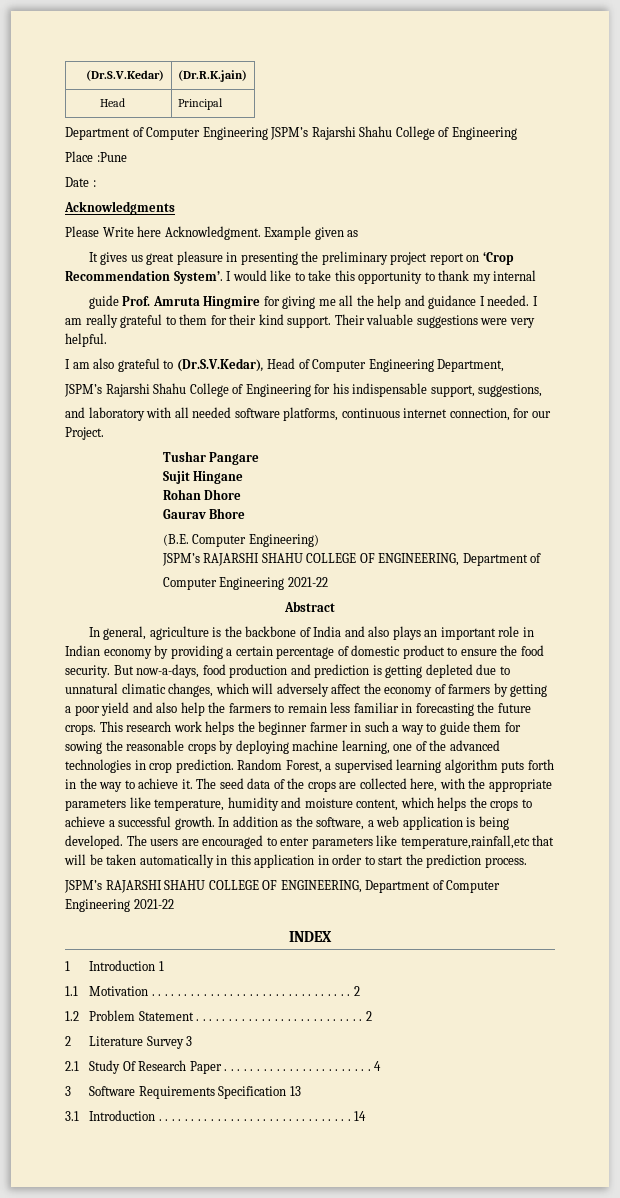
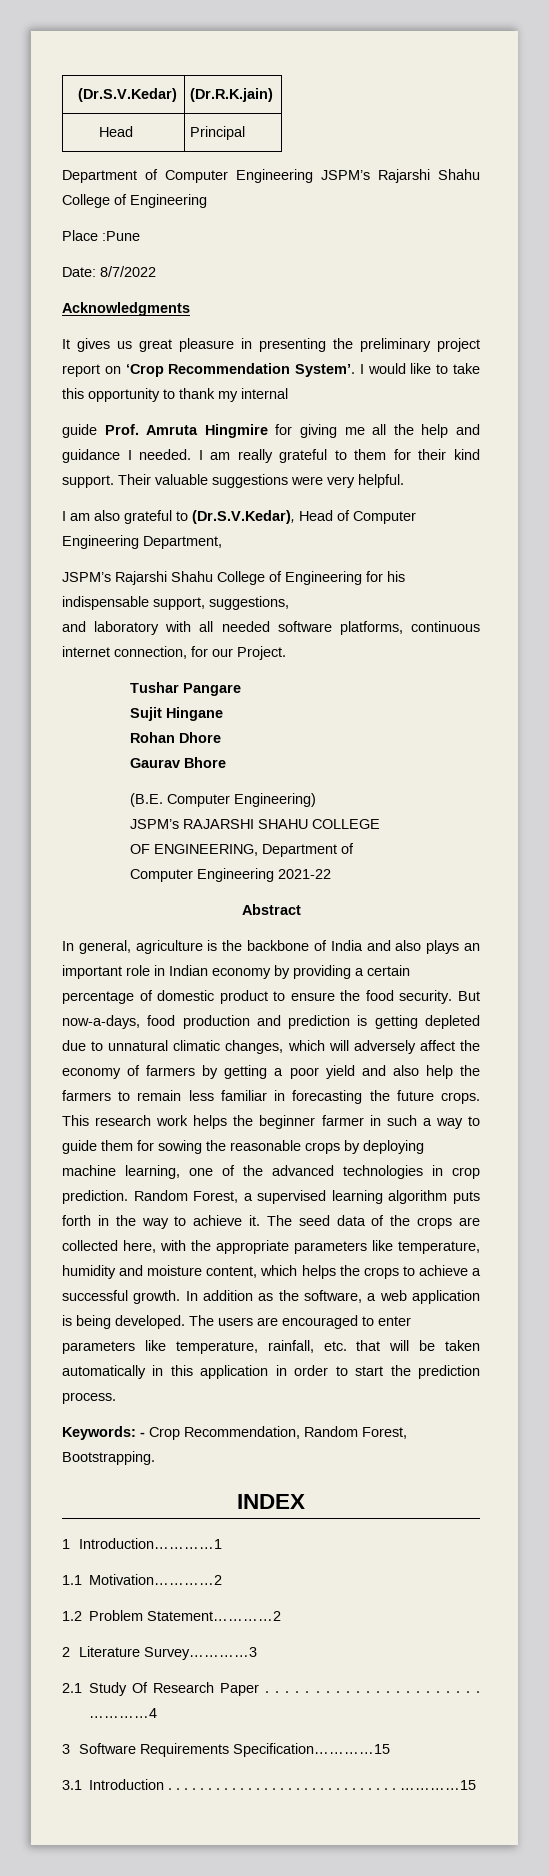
[65,177,96,187] Date : -> [62,266,156,277] Date: 8/7/2022
[65,226,359,240] // Please Write here Acknowledgment. Example given as -> (190, 309) none
(357, 558) none -> (380, 824) //
[400,835,530,849] temperature,rainfall,etc -> [175,1340,347,1354] temperature, rainfall, etc.
[64,880,501,893] [65,899,174,912] JSPM’s RAJARSHI SHAHU COLLEGE OF ENGINEERING, Department of Computer Engineering 2021-22 -> [62,1426,407,1440] [62,1451,155,1465] Keywords: - Crop Recommendation, Random Forest, Bootstrapping.
[89,960,164,971] Introduction 1 -> [78,1538,222,1549] Introduction…………1
[89,986,360,996] [65,1010,372,1021] Motivation . . . . . . . . . . . . . . . . . . . . . . . . . . . . . . . 2 // 1.2 Problem Statement . . . . . . . . . . . . . . . . . . . . . . . . . . 2 -> [89,1574,223,1585] [62,1610,282,1621] Motivation…………2 // 1.2 Problem Statement…………2
[146,1036,193,1049] Survey 3 -> [143,1647,257,1660] Survey…………3
[367,1061,382,1071] . 4 -> [89,1708,158,1718] …………4
[218,1086,301,1099] Specification 13 -> [232,1743,390,1757] Specification…………15
[347,1111,367,1121] . 14 -> [400,1780,477,1790] …………15

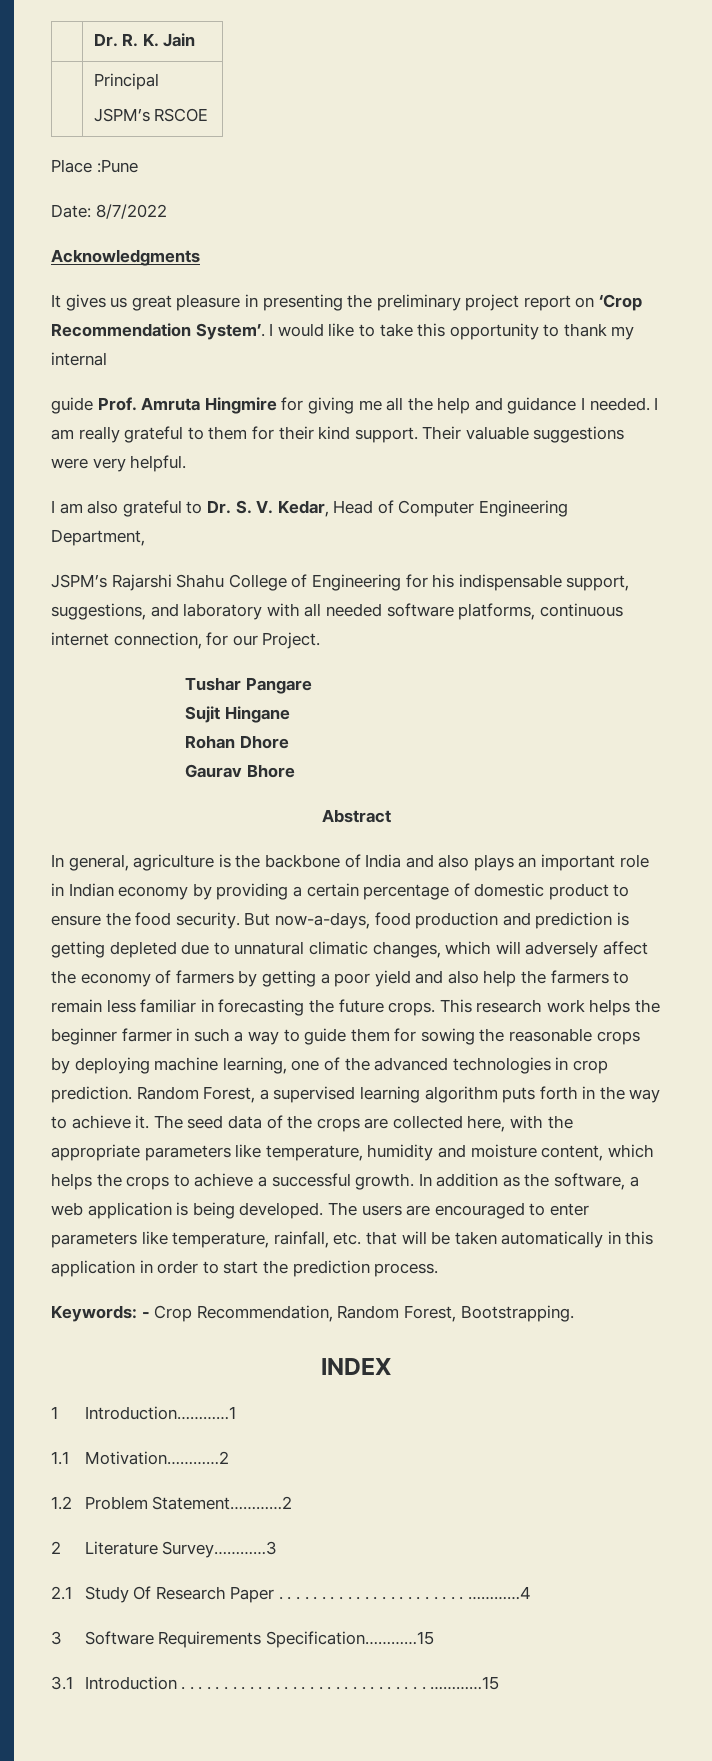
[78,88,178,102] [190,88,274,102] [98,126,133,137] [190,126,246,140] [62,169,480,183] [62,194,207,208] (Dr.S.V.Kedar) | (Dr.R.K.jain) // Head | Principal // Department of Computer Engineering JSPM’s Rajarshi Shahu College of Engineering -> [93,33,196,47] [93,73,159,90] [93,108,209,122] | Dr. R. K. Jain // | Principal // JSPM’s RSCOE
[192,510,295,524] (Dr.S.V.Kedar), -> [206,500,329,517] Dr. S. V. Kedar,
(289, 603) // -> (146, 611) none
[129,793,316,807] [129,819,380,829] [129,843,354,857] [129,868,331,882] // (B.E. Computer Engineering) // JSPM’s RAJARSHI SHAHU COLLEGE // OF ENGINEERING, Department of // Computer Engineering 2021-22 -> (295, 771) none

